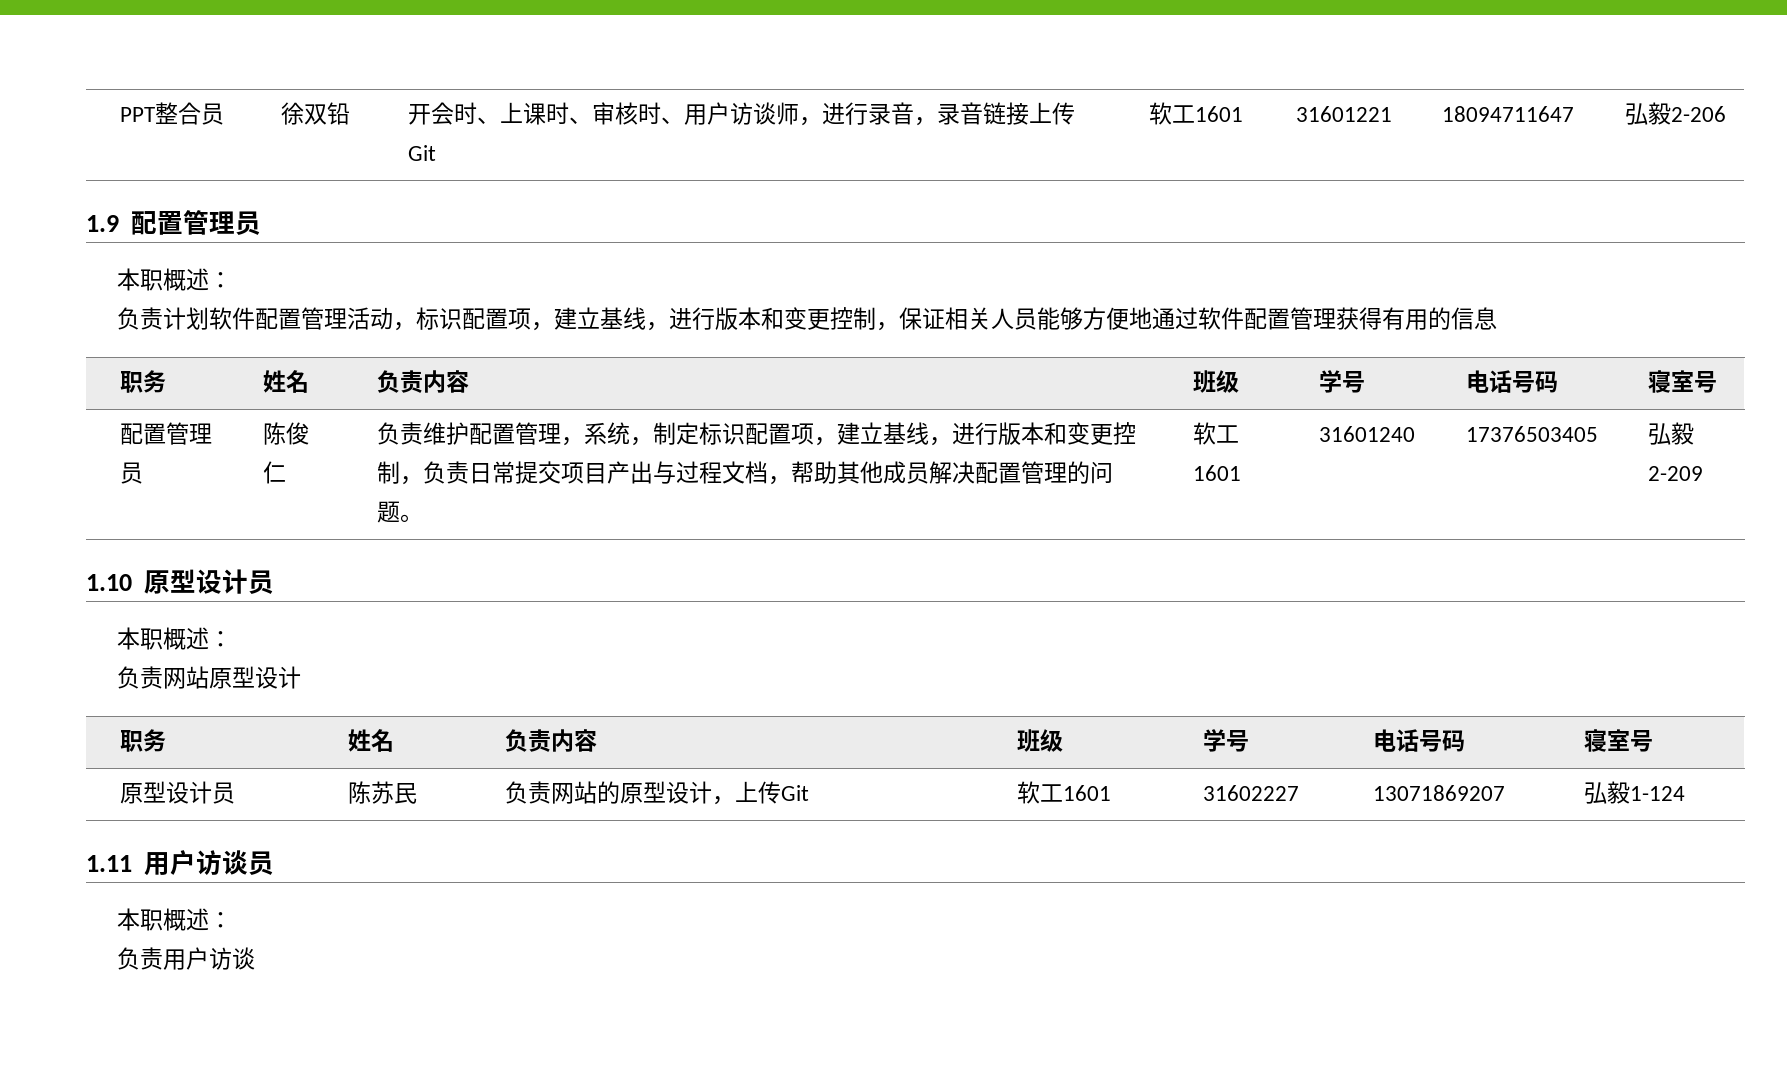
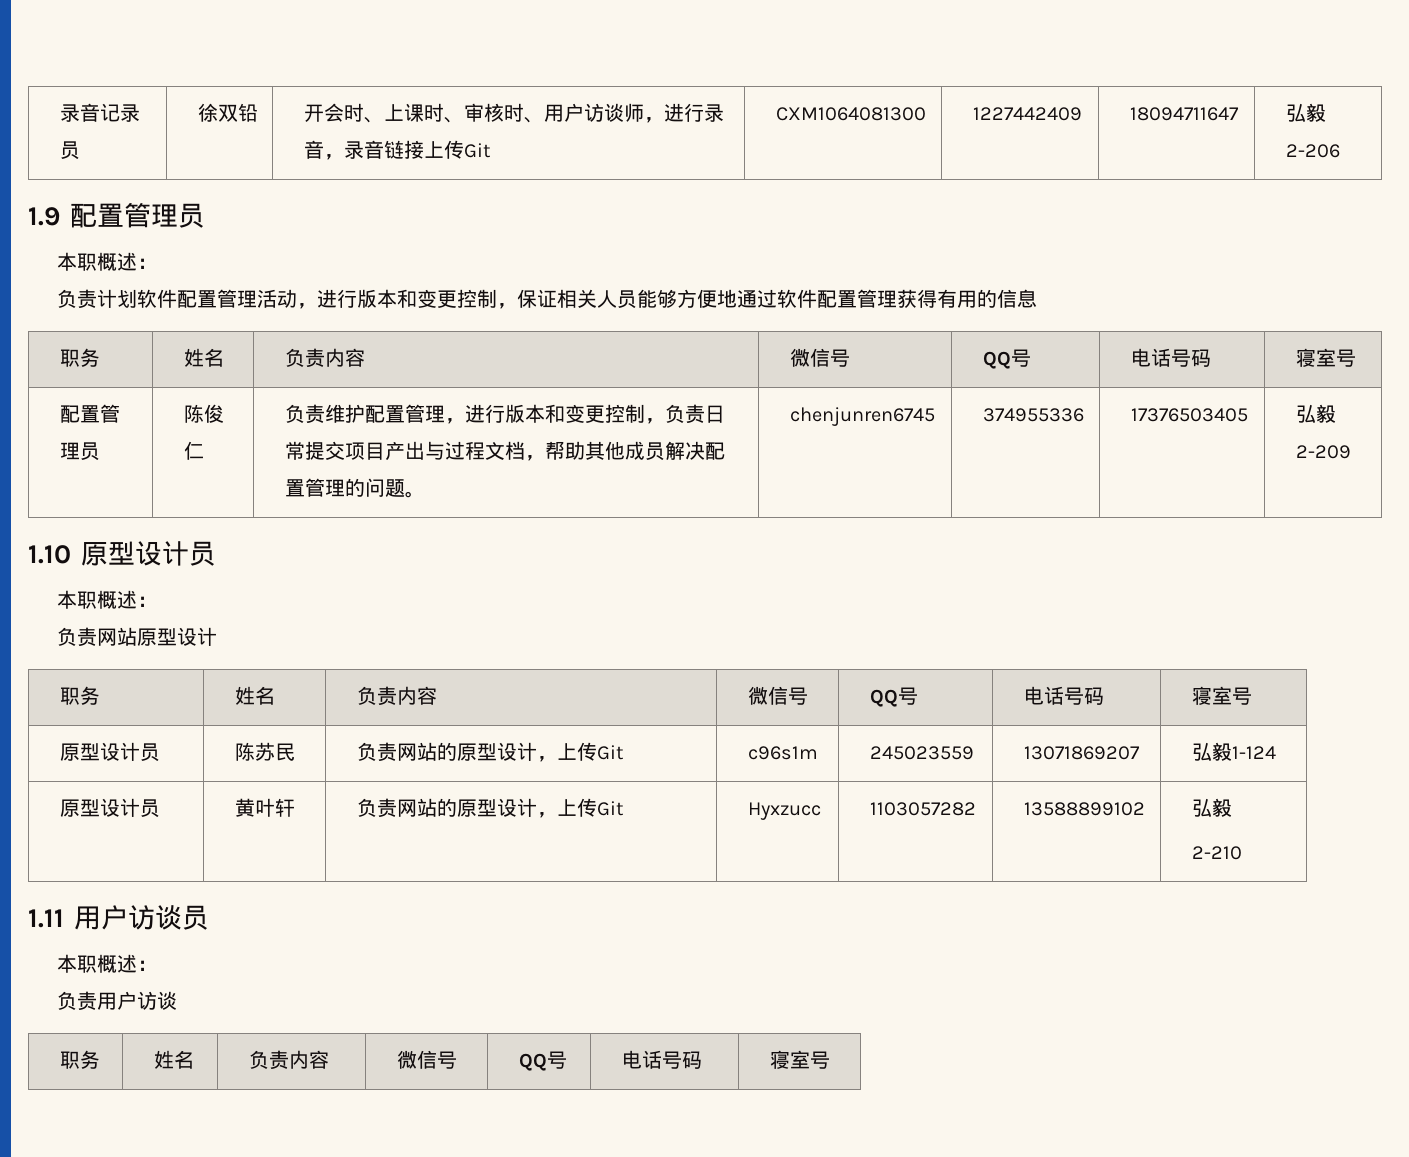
[119,102,201,125] PPT整合 -> [60,103,141,122] 录音记录
[1148,102,1243,125] [1295,106,1392,122] 软工1601 | 31601221 -> [776,107,927,121] [973,107,1083,121] CXM1064081300 | 1227442409
[415,307,669,331] 标识配置项，建立基线， -> (318, 306) none
[1192,370,1239,393] [1318,370,1342,393] 班级 | 学 -> [790,348,851,367] [983,351,1012,369] 微信号 | QQ
[583,422,952,446] 系统，制定标识配置项，建立基线， -> (466, 421) none
[1192,422,1239,445] [1192,465,1241,481] [1318,426,1415,442] 软工1601 | 31601240 -> [790,407,936,426] [983,408,1085,422] chenjunren6745 | 374955336
[1016,729,1063,752] [1202,729,1226,752] 班级 | 学 -> [748,686,809,705] [870,689,899,707] 微信号 | QQ
[1016,781,1111,804] [1202,785,1299,801] 软工1601 | 31602227 -> [748,746,819,760] [870,746,975,760] c96s1m | 245023559
(1685, 793) none -> [60,798,161,818] [235,798,296,817] [357,798,625,818] [748,802,822,820] [870,802,977,816] [1024,802,1146,816] [1192,798,1233,817] [1192,846,1243,860] // 原型设计员 | 黄叶轩 | 负责网站的原型设计，上传Git | Hyxzucc | 1103057282 | 13588899102 | 弘毅 // 2-210
(255, 958) none -> [60,1050,101,1069] [154,1050,195,1069] [249,1050,330,1070] [397,1050,458,1069] [519,1051,568,1071] [622,1050,703,1069] [770,1050,831,1069] // 职务 | 姓名 | 负责内容 | 微信号 | QQ号 | 电话号码 | 寝室号

